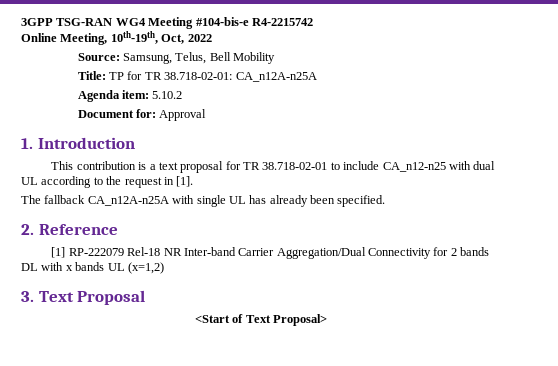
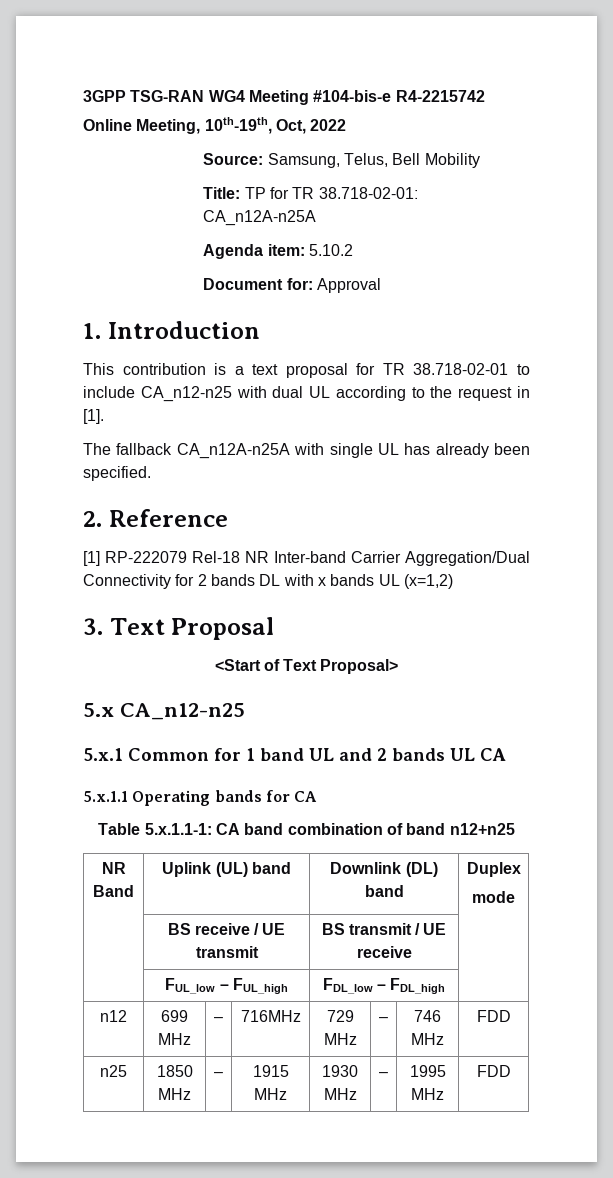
(328, 320) none -> [83,703,245,720] [83,748,506,761] [83,790,318,806] [98,823,515,835] [101,862,126,874] [93,885,134,897] [162,862,291,877] [330,862,438,877] [364,885,404,897] [466,862,521,877] [472,891,515,903] [167,923,286,935] [195,946,259,958] [321,923,447,935] [356,946,412,958] [165,978,288,994] [322,978,446,994] [100,1010,127,1022] [161,1010,188,1022] [158,1033,191,1045] [214,1017,223,1022] [240,1010,301,1022] [326,1010,354,1022] [323,1033,357,1045] [379,1017,388,1022] [414,1010,441,1022] [411,1033,444,1045] [476,1010,511,1022] [100,1065,127,1077] [156,1065,193,1077] [158,1088,191,1100] [214,1072,223,1077] [252,1065,289,1077] [254,1088,287,1100] [322,1065,358,1077] [323,1088,357,1100] [379,1072,388,1077] [409,1065,446,1077] [411,1088,444,1100] [476,1065,511,1077] // 5.x CA_n12-n25 // 5.x.1 Common for 1 band UL and 2 bands UL CA // 5.x.1.1 Operating bands for CA // Table 5.x.1.1-1: CA band combination of band n12+n25 // NR Band | Uplink (UL) band | Downlink (DL) band | Duplex // mode // | BS receive / UE transmit | BS transmit / UE receive | // | FUL_low – FUL_high | FDL_low – FDL_high | // n12 | 699 MHz | – | 716MHz | 729 MHz | – | 746 MHz | FDD // n25 | 1850 MHz | – | 1915 MHz | 1930 MHz | – | 1995 MHz | FDD

